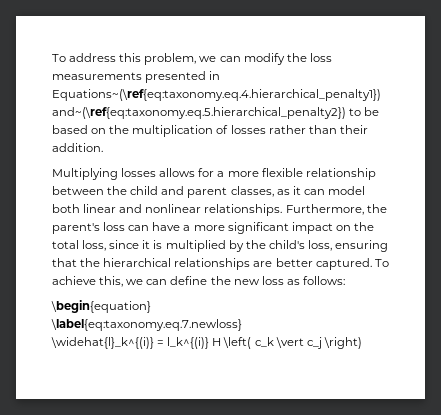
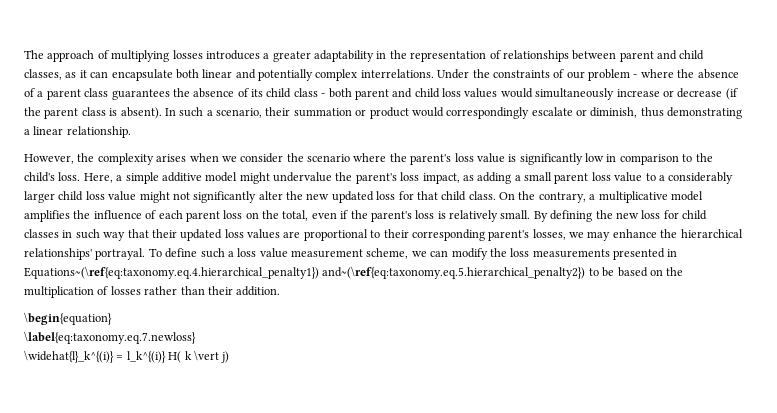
[52,53,197,65] To address this problem, -> [24,50,705,62] [24,69,739,81] [24,88,738,100] [24,107,743,119] [24,126,131,138] [24,153,713,165] [24,172,734,184] [24,191,703,203] [24,210,707,222] [24,229,743,241] [24,248,409,260] The approach of multiplying losses introduces a greater adaptability in the representation of relationships between parent and child classes, as it can encapsulate both linear and potentially complex interrelations. Under the constraints of our problem - where the absence of a parent class guarantees the absence of its child class - both parent and child loss values would simultaneously increase or decrease (if the parent class is absent). In such a scenario, their summation or product would correspondingly escalate or diminish, thus demonstrating a linear relationship. // However, the complexity arises when we consider the scenario where the parent's loss value is significantly low in comparison to the child's loss. Here, a simple additive model might undervalue the parent's loss impact, as adding a small parent loss value to a considerably larger child loss value might not significantly alter the new updated loss for that child class. On the contrary, a multiplicative model amplifies the influence of each parent loss on the total, even if the parent's loss is relatively small. By defining the new loss for child classes in such way that their updated loss values are proportional to their corresponding parent's losses, we may enhance the hierarchical relationships' portrayal. To define such a loss value measurement scheme,
[52,168,376,180] [52,186,365,198] [52,204,387,216] [52,222,374,234] [52,240,389,252] [52,258,389,270] [52,276,345,287] // Multiplying losses allows for a more flexible relationship between the child and parent classes, as it can model both linear and nonlinear relationships. Furthermore, the parent's loss can have a more significant impact on the total loss, since it is multiplied by the child's loss, ensuring that the hierarchical relationships are better captured. To achieve this, we can define the new loss as follows: -> (281, 291) none
[212,337,362,349] H \left( c_k \vert c_j \right) -> [168,350,230,363] H( k \vert j)

